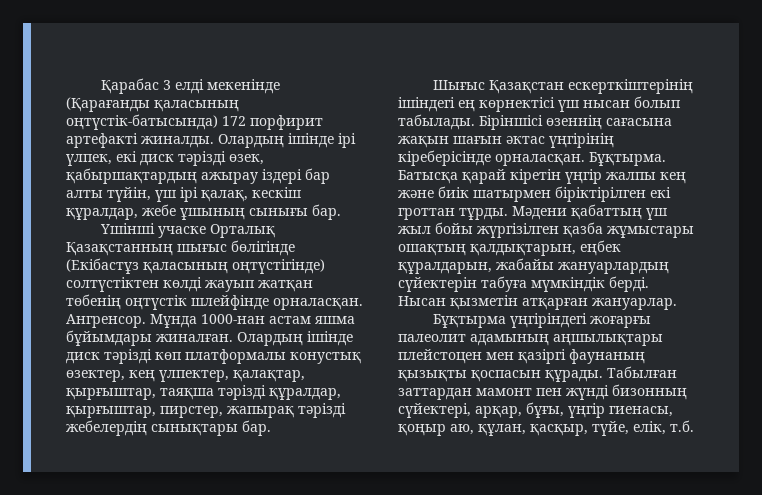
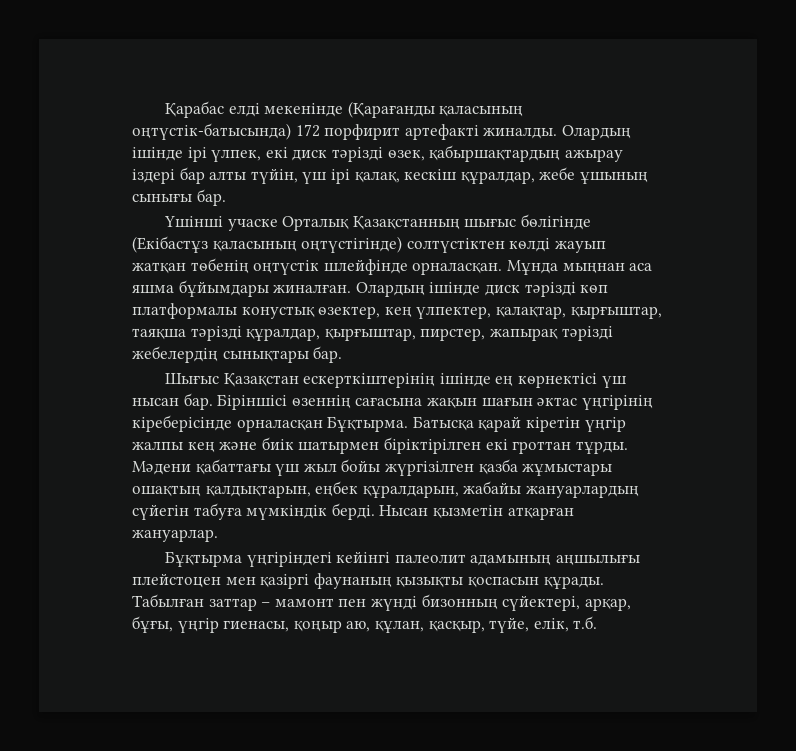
[163,80,172,90] 3 -> (224, 109) none
[66,314,311,328] Ангренсор. Мұнда 1000-нан астам -> [506,260,653,275] Мұнда мыңнан аса
[398,97,455,112] ішіндегі -> [439,373,491,387] ішінде
[634,96,681,108] [398,114,475,130] болып табылады. -> [183,393,213,410] бар.
[495,154,585,166] орналасқан. -> [236,419,323,432] орналасқан
[571,204,642,220] қабаттың -> [195,459,271,475] қабаттағы
[398,277,477,292] сүйектерін -> [132,504,189,520] сүйегін
[590,316,652,328] жоғарғы -> [336,551,391,563] кейінгі
[553,334,663,346] аңшылықтары -> [555,554,640,566] аңшылығы
[398,388,472,400] заттардан -> [208,598,271,611] заттар –

